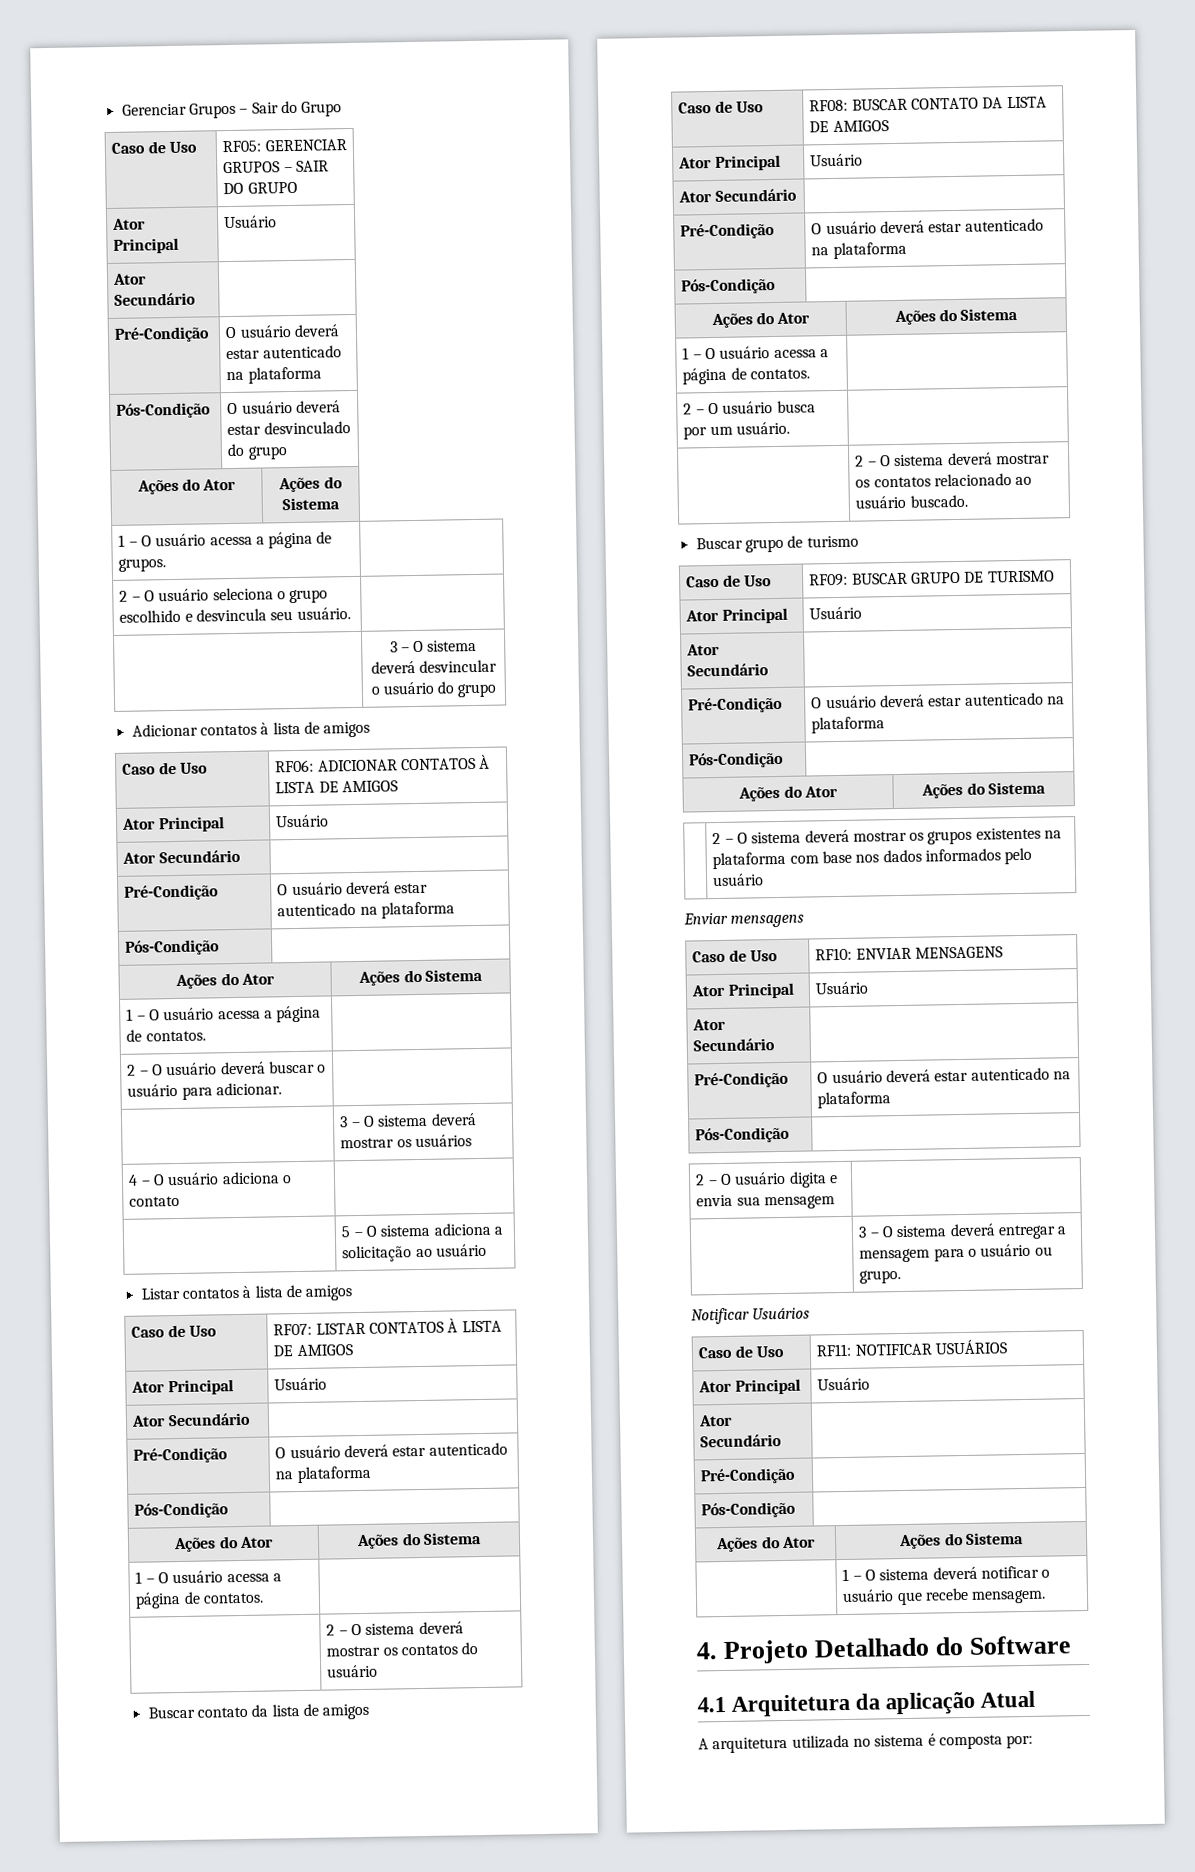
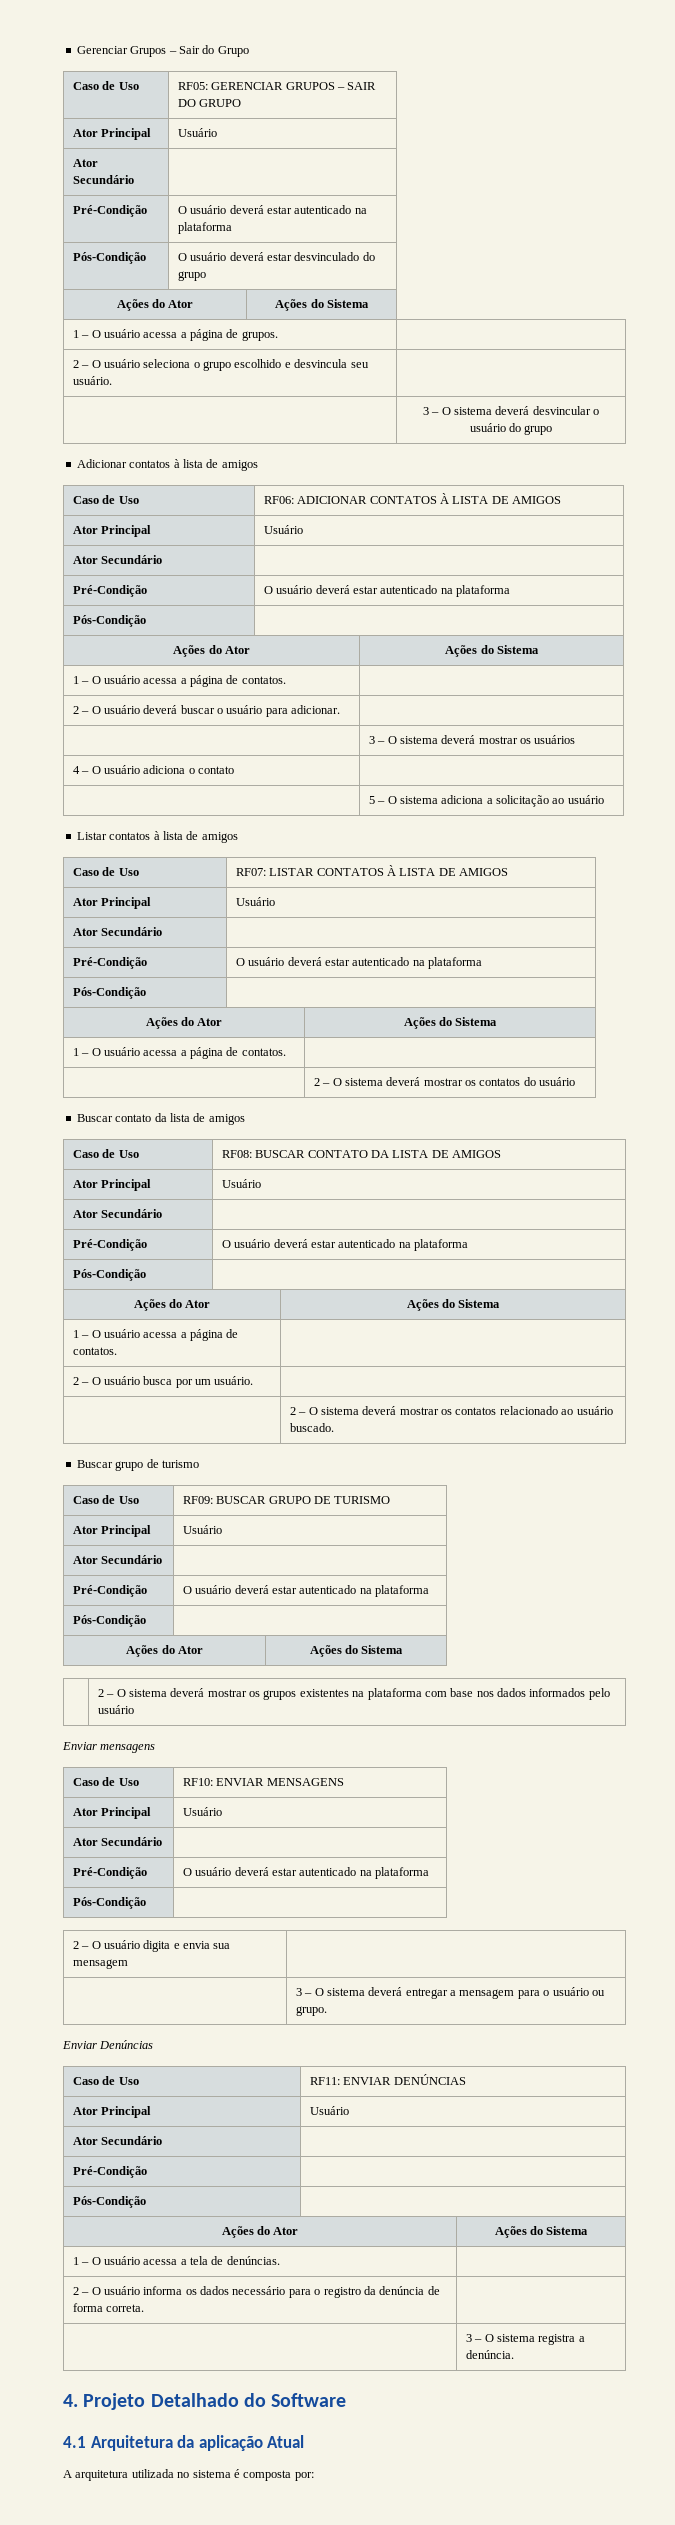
[691,1307,811,1325] Notificar Usuários -> [62,2040,154,2049] Enviar Denúncias
[854,1339,1007,1356] NOTIFICAR USUÁRIOS -> [343,2074,466,2085] ENVIAR DENÚNCIAS
[842,1565,1051,1582] [842,1587,1047,1606] | 1 – O sistema deverá notificar o usuário que recebe mensagem. -> [72,2256,280,2265] [72,2286,440,2298] [72,2303,145,2312] [465,2334,585,2345] [465,2350,514,2359] 1 – O usuário acessa a tela de denúncias. | // 2 – O usuário informa os dados necessário para o registro da denúncia de forma correta. | // | 3 – O sistema registra a denúncia.

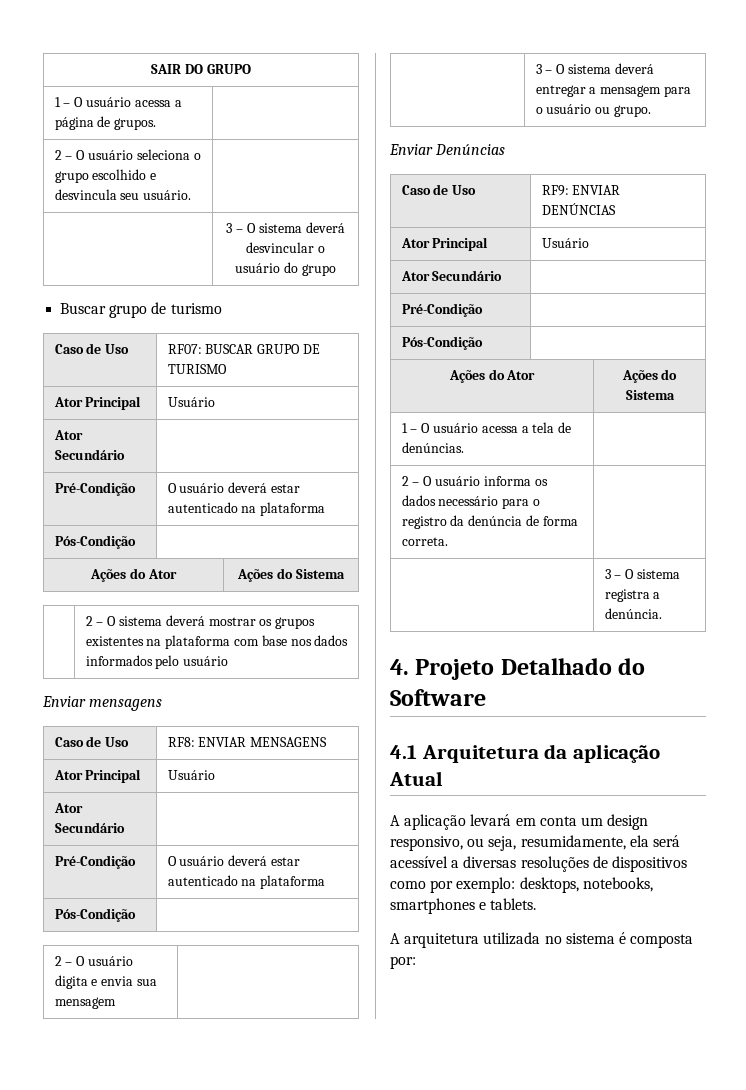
[76,45,249,57] [72,81,139,90] [177,82,377,90] [177,99,242,107] [72,128,152,140] [177,128,217,137] [72,159,98,167] [72,175,134,184] [72,205,147,217] [177,205,367,214] [177,222,232,234] [72,252,146,264] [177,252,375,261] [177,271,206,281] [116,299,194,311] [275,299,369,311] Gerenciar Grupos – Sair do Grupo // Caso de Uso | RF05: GERENCIAR GRUPOS – SAIR DO GRUPO // Ator Principal | Usuário // Ator Secundário | // Pré-Condição | O usuário deverá estar autenticado na plataforma // Pós-Condição | O usuário deverá estar desvinculado do grupo // Ações do Ator | Ações do Sistema -> [151,64,251,74] SAIR DO GRUPO
[76,459,258,471] [72,495,139,504] [263,493,562,504] [72,525,152,537] [263,525,303,534] [72,555,163,564] [72,585,147,597] [263,585,511,597] [72,615,146,627] [173,645,250,657] [445,645,539,657] [72,675,286,687] [72,705,341,717] [368,735,576,744] [72,765,235,774] [368,795,604,807] [76,831,238,843] [72,867,139,876] [235,865,509,876] [72,897,152,909] [235,897,275,906] [72,927,163,936] [72,957,147,969] [235,957,483,969] [72,987,146,999] [145,1017,223,1029] [403,1017,498,1029] [72,1047,286,1059] [313,1077,576,1086] [76,1113,245,1125] [72,1149,139,1158] [221,1150,502,1158] [72,1179,152,1191] [221,1179,261,1188] [72,1209,163,1218] [72,1239,147,1251] [221,1239,469,1251] [72,1269,146,1281] [133,1299,211,1311] [406,1299,501,1311] [72,1329,239,1341] [72,1347,117,1355] [72,1376,254,1388] [289,1406,613,1415] [289,1423,334,1432] // Adicionar contatos à lista de amigos // Caso de Uso | RF06: ADICIONAR CONTATOS À LISTA DE AMIGOS // Ator Principal | Usuário // Ator Secundário | // Pré-Condição | O usuário deverá estar autenticado na plataforma // Pós-Condição | // Ações do Ator | Ações do Sistema // 1 – O usuário acessa a página de contatos. | // 2 – O usuário deverá buscar o usuário para adicionar. | // | 3 – O sistema deverá mostrar os usuários // 4 – O usuário adiciona o contato | // | 5 – O sistema adiciona a solicitação ao usuário // Listar contatos à lista de amigos // Caso de Uso | RF07: LISTAR CONTATOS À LISTA DE AMIGOS // Ator Principal | Usuário // Ator Secundário | // Pré-Condição | O usuário deverá estar autenticado na plataforma // Pós-Condição | // Ações do Ator | Ações do Sistema // 1 – O usuário acessa a página de contatos. | // | 2 – O sistema deverá mostrar os contatos do usuário // Buscar contato da lista de amigos // Caso de Uso | RF08: BUSCAR CONTATO DA LISTA DE AMIGOS // Ator Principal | Usuário // Ator Secundário | // Pré-Condição | O usuário deverá estar autenticado na plataforma // Pós-Condição | // Ações do Ator | Ações do Sistema // 1 – O usuário acessa a página de contatos. | // 2 – O usuário busca por um usuário. | // | 2 – O sistema deverá mostrar os contatos relacionado ao usuário buscado. -> (336, 270) none
[182,1496,213,1504] RF09: -> [167,344,202,354] RF07:
[182,1778,213,1786] RF10: -> [167,737,195,747] RF8:
[309,2077,340,2085] RF11: -> [541,185,569,196] RF9:
(305, 2441) none -> [390,814,649,830] [390,835,680,851] [390,856,687,872] [390,877,653,893] [390,898,537,914] // A aplicação levará em conta um design responsivo, ou seja, resumidamente, ela será acessível a diversas resoluções de dispositivos como por exemplo: desktops, notebooks, smartphones e tablets.

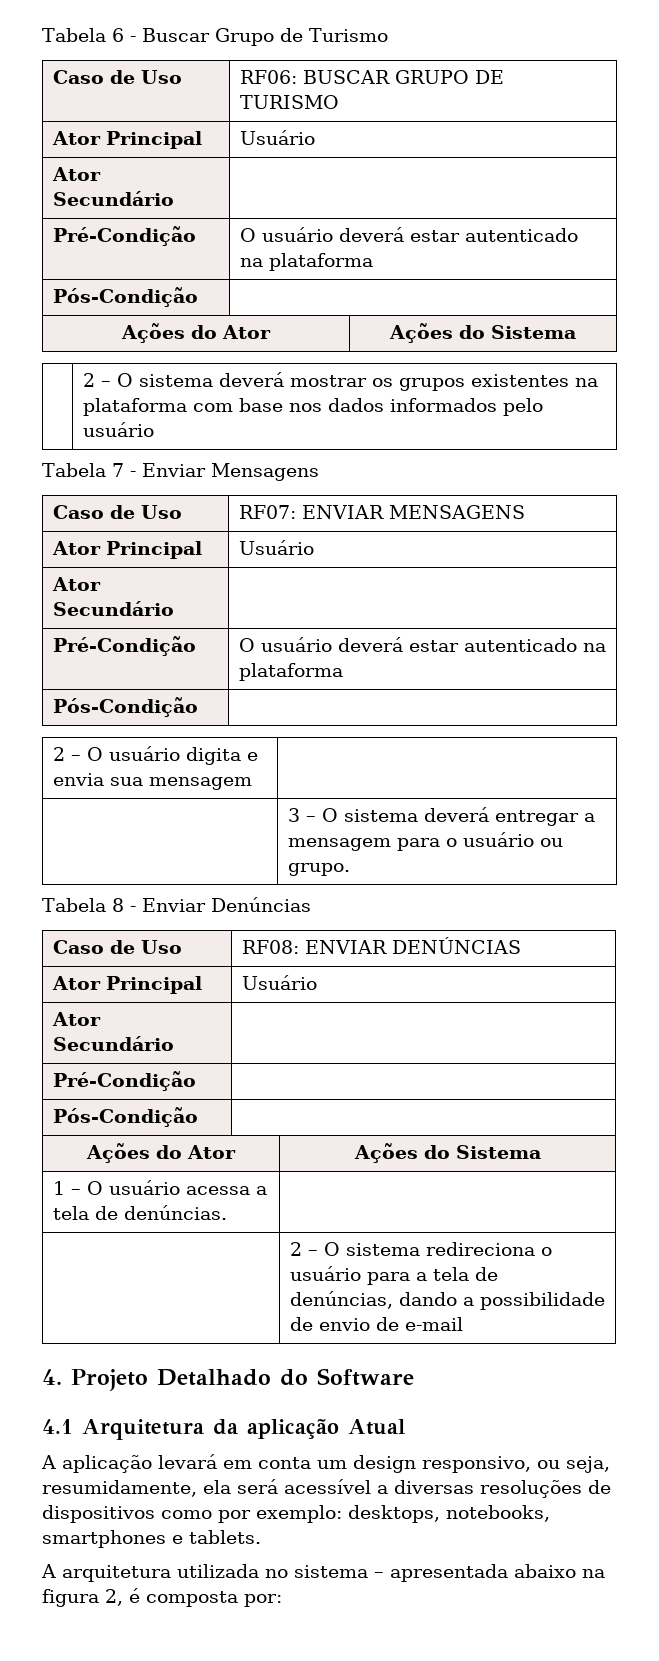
[151,64,251,74] [54,97,182,107] [54,116,157,130] [54,149,201,160] [54,169,157,183] [54,189,192,200] [226,222,345,233] [246,242,325,253] [235,262,336,276] [60,302,222,318] [54,343,130,354] [167,344,202,354] SAIR DO GRUPO // 1 – O usuário acessa a página de grupos. | // 2 – O usuário seleciona o grupo escolhido e desvincula seu usuário. | // | 3 – O sistema deverá desvincular o usuário do grupo // Buscar grupo de turismo // Caso de Uso | RF07: -> [42,28,388,46] [52,70,182,84] [239,70,297,84] Tabela 6 - Buscar Grupo de Turismo // Caso de Uso | RF06:
[42,696,163,711] [54,736,130,747] [167,737,195,747] Enviar mensagens // Caso de Uso | RF8: -> [42,463,319,481] [52,505,182,519] [238,505,296,519] Tabela 7 - Enviar Mensagens // Caso de Uso | RF07:
(651, 111) none -> [42,898,136,912] Tabela 8 -
[541,185,569,196] RF9: -> [241,940,299,954] RF08:
[401,476,548,486] [401,495,540,509] [401,515,578,529] [401,537,448,546] [604,569,680,579] [604,589,661,602] [604,608,662,619] 2 – O usuário informa os dados necessário para o registro da denúncia de forma correta. | // | 3 – O sistema registra a denúncia. -> [289,1242,552,1256] [289,1266,498,1285] [289,1291,605,1310] [289,1317,463,1331] | 2 – O sistema redireciona o usuário para a tela de denúncias, dando a possibilidade de envio de e-mail
(615, 938) none -> [374,1564,605,1582] [42,1589,123,1607] – apresentada abaixo na figura 2,

